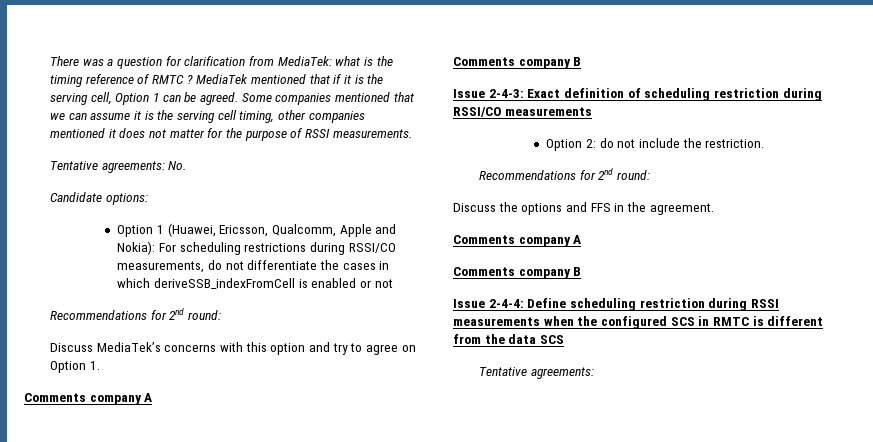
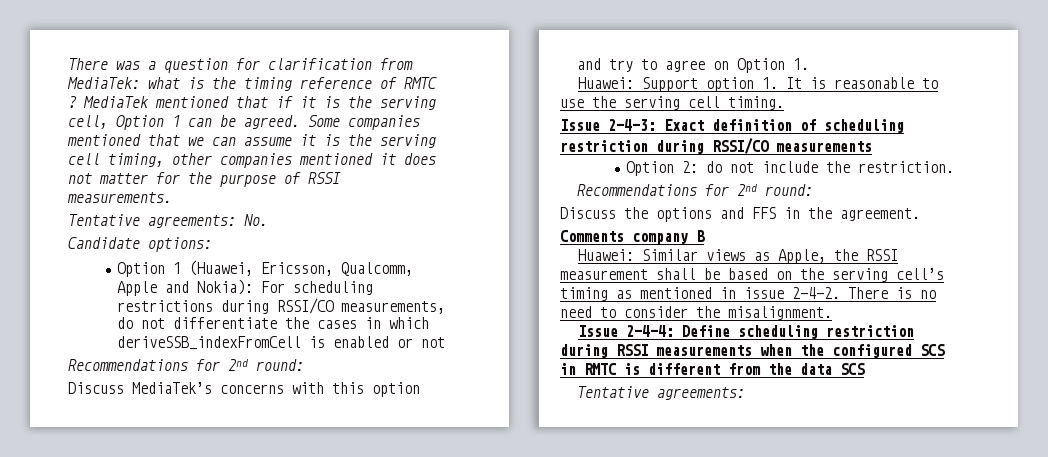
[24,393,153,405] [453,57,582,69] Comments company A // Comments company B -> [577,77,938,92] [560,96,784,110] Huawei: Support option 1. It is reasonable to use the serving cell timing.
[573,235,582,244] [453,267,582,279] A // Comments company B -> [696,230,705,242] [577,249,898,264] [560,268,944,282] [560,287,936,301] [560,306,832,320] B // Huawei: Similar views as Apple, the RSSI measurement shall be based on the serving cell’s timing as mentioned in issue 2-4-2. There is no need to consider the misalignment.

